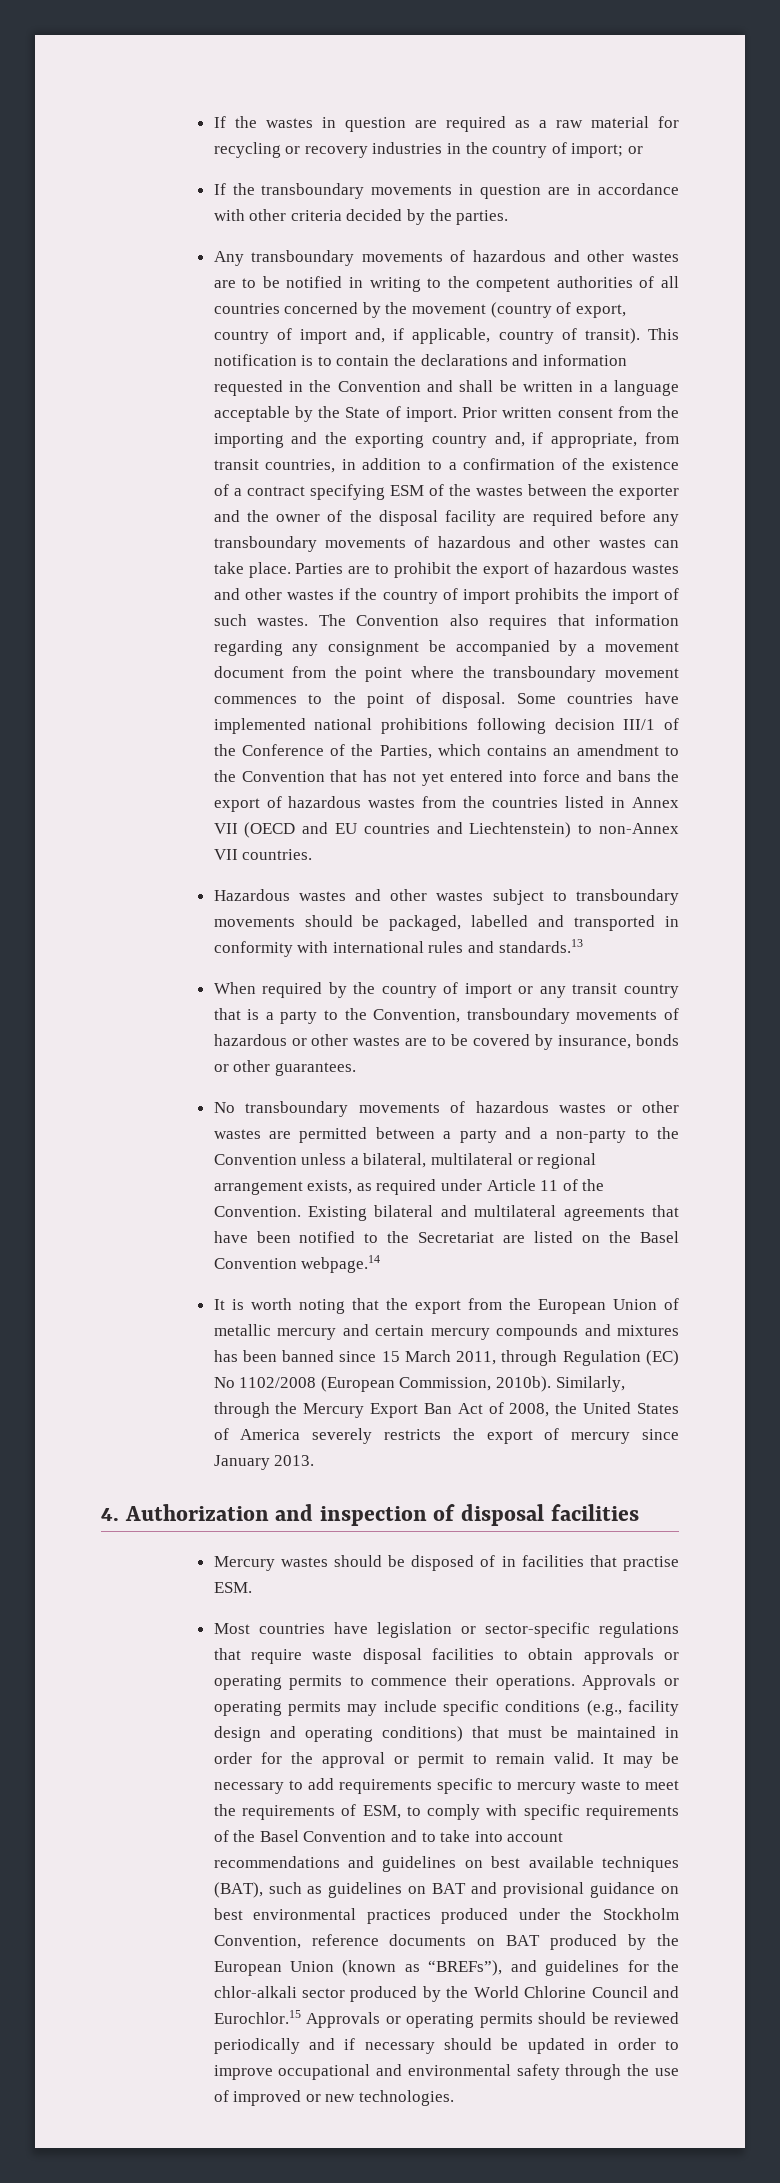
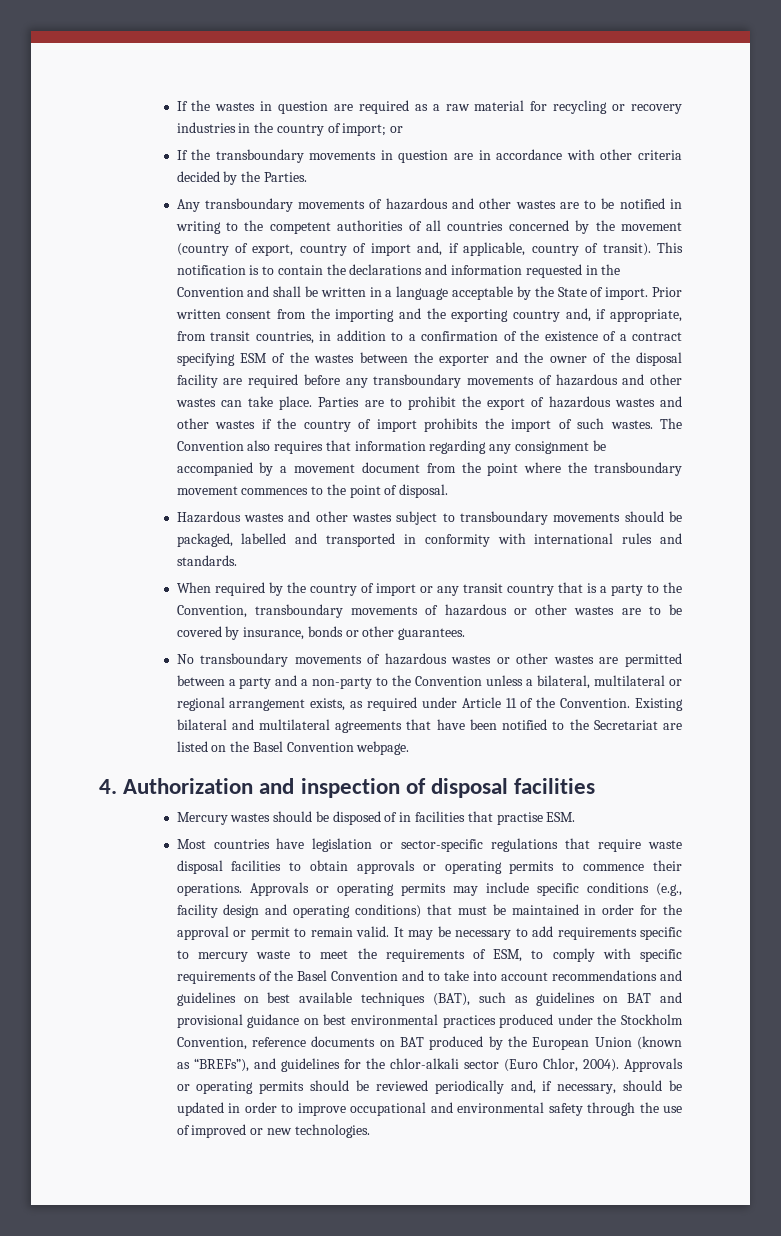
[456,210,509,225] parties. -> [263,172,307,182] Parties.
[516,692,679,704] [213,718,679,734] [213,744,680,759] [213,770,679,786] [213,796,679,812] [213,822,679,838] [213,849,313,860] Some countries have implemented national prohibitions following decision III/1 of the Conference of the Parties, which contains an amendment to the Convention that has not yet entered into force and bans the export of hazardous wastes from the countries listed in Annex VII (OECD and EU countries and Liechtenstein) to non-Annex VII countries. -> (449, 491) none
[498,939,583,953] standards.13 -> [176,555,237,566] standards.
[301,1255,381,1273] [213,1298,679,1314] [213,1324,679,1340] [213,1350,680,1366] [213,1376,625,1392] [213,1402,679,1418] [213,1428,679,1444] [213,1455,315,1470] webpage.14 // It is worth noting that the export from the European Union of metallic mercury and certain mercury compounds and mixtures has been banned since 15 March 2011, through Regulation (EC) No 1102/2008 (European Commission, 2010b). Similarly, through the Mercury Export Ban Act of 2008, the United States of America severely restricts the export of mercury since January 2013. -> [356,741,410,755] webpage.
[350,1986,679,2002] [213,2010,301,2024] produced by the World Chlorine Council and Eurochlor.15 -> [503,1058,619,1072] (Euro Chlor, 2004).
[308,2038,435,2054] and if necessary -> [510,1080,617,1094] and, if necessary,

